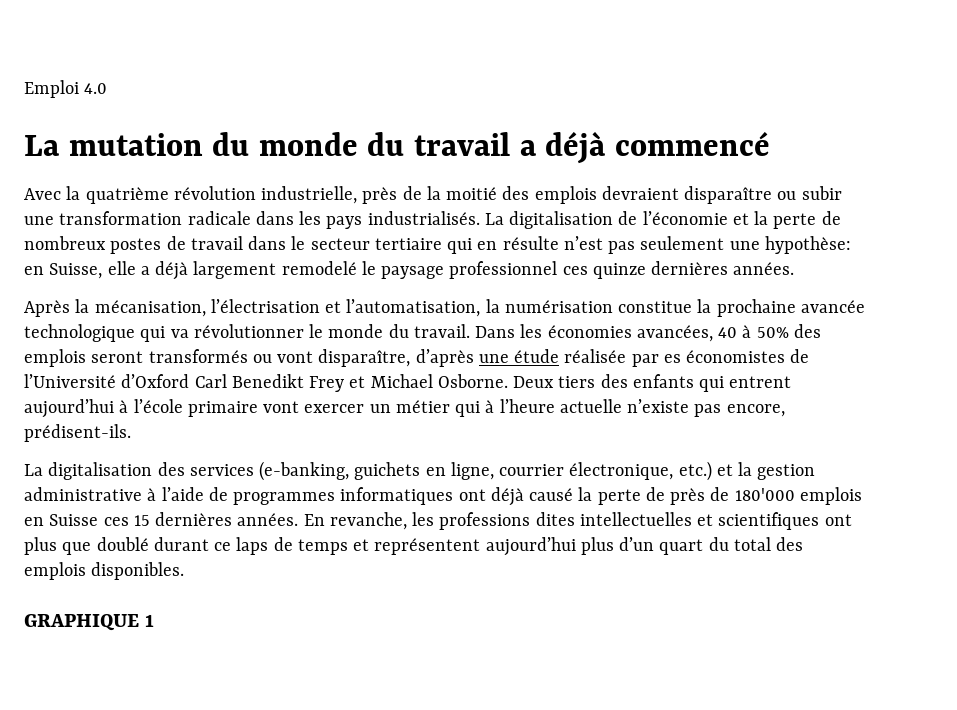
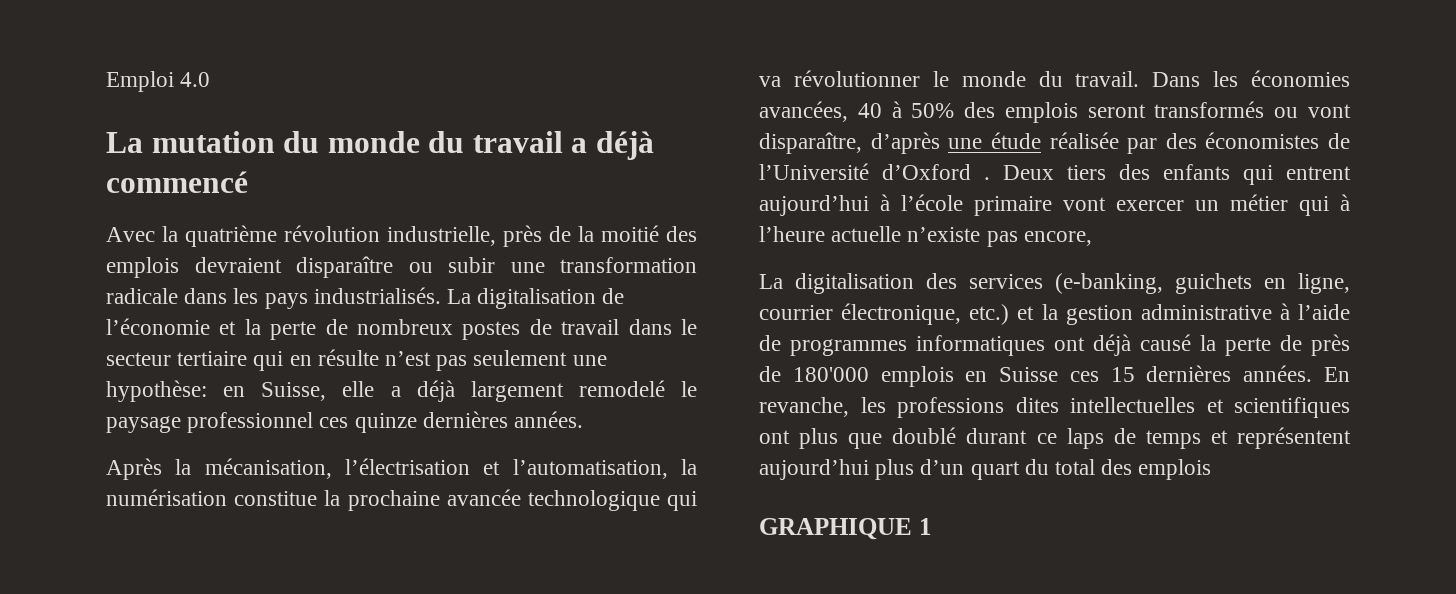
[663,354,681,363] es -> [1165,133,1197,149] des
[194,374,508,392] Carl Benedikt Frey et Michael Osborne. -> [984,177,990,180] .
[24,424,131,442] prédisent-ils. -> (1092, 238) none
[91,562,185,580] disponibles. -> (1212, 469) none

